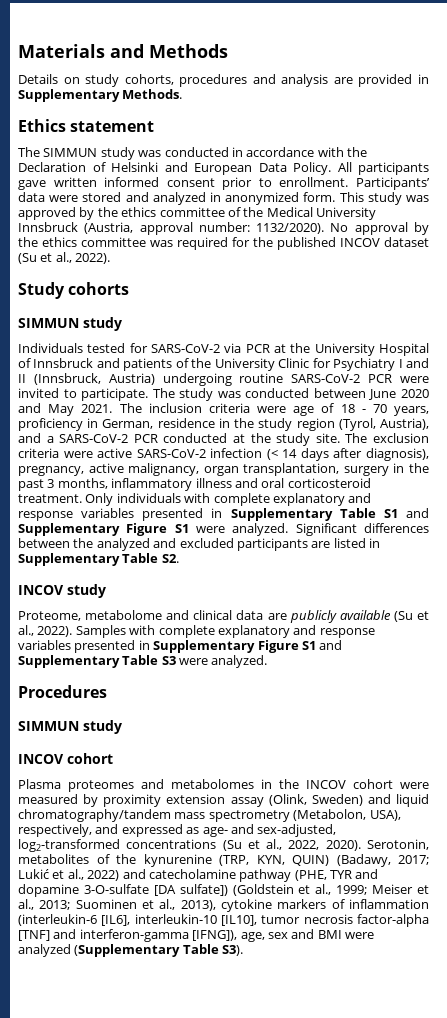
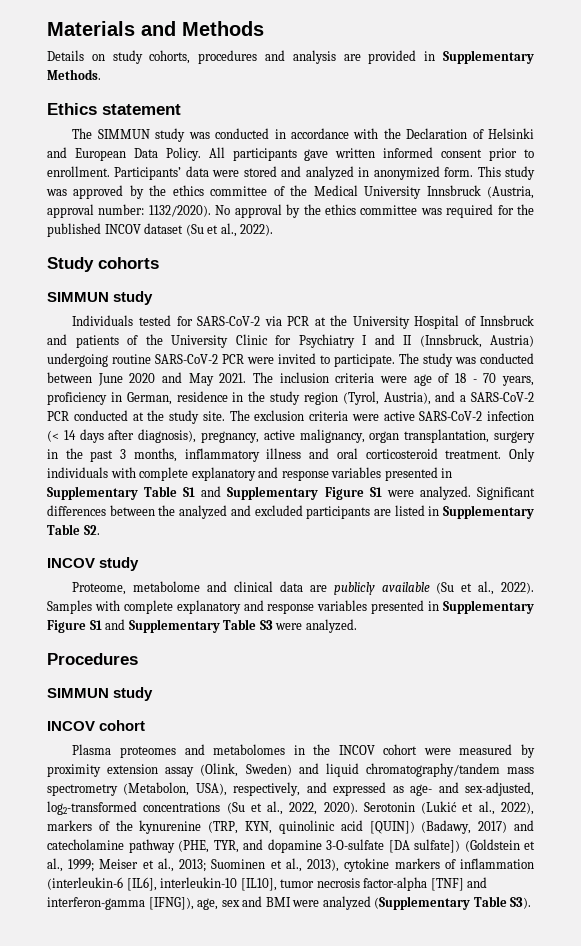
[366,839,429,850] [18,854,89,864] Serotonin, metabolites -> [363,801,534,815] [47,820,92,831] Serotonin (Lukić et al., 2022), markers
[291,854,429,867] [18,869,120,881] QUIN) (Badawy, 2017; Lukić et al., 2022) -> [278,820,508,834] quinolinic acid [QUIN]) (Badawy, 2017)
[330,870,352,879] TYR -> [213,840,239,853] TYR,

